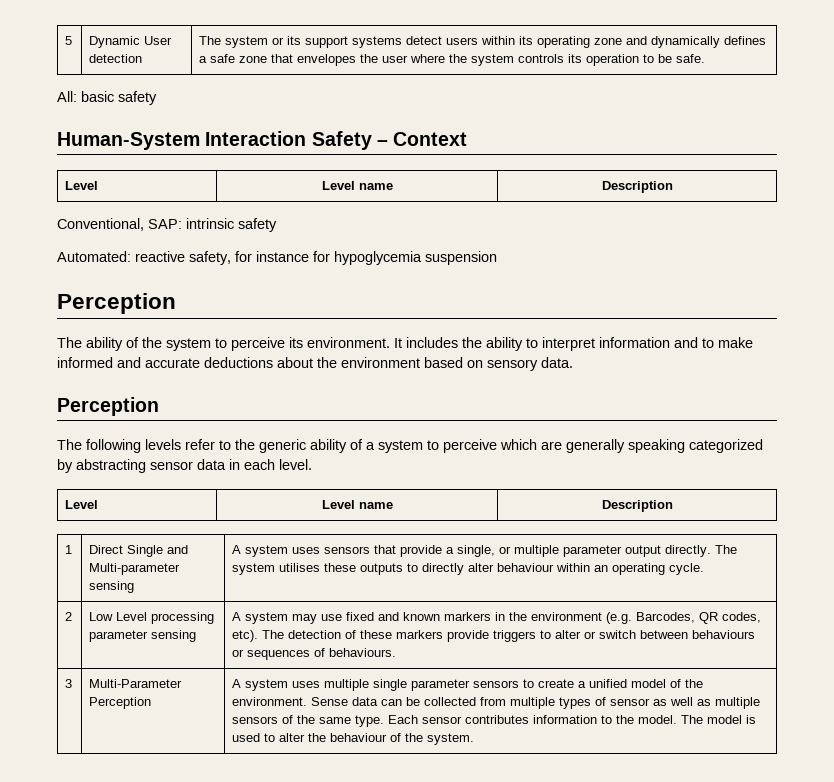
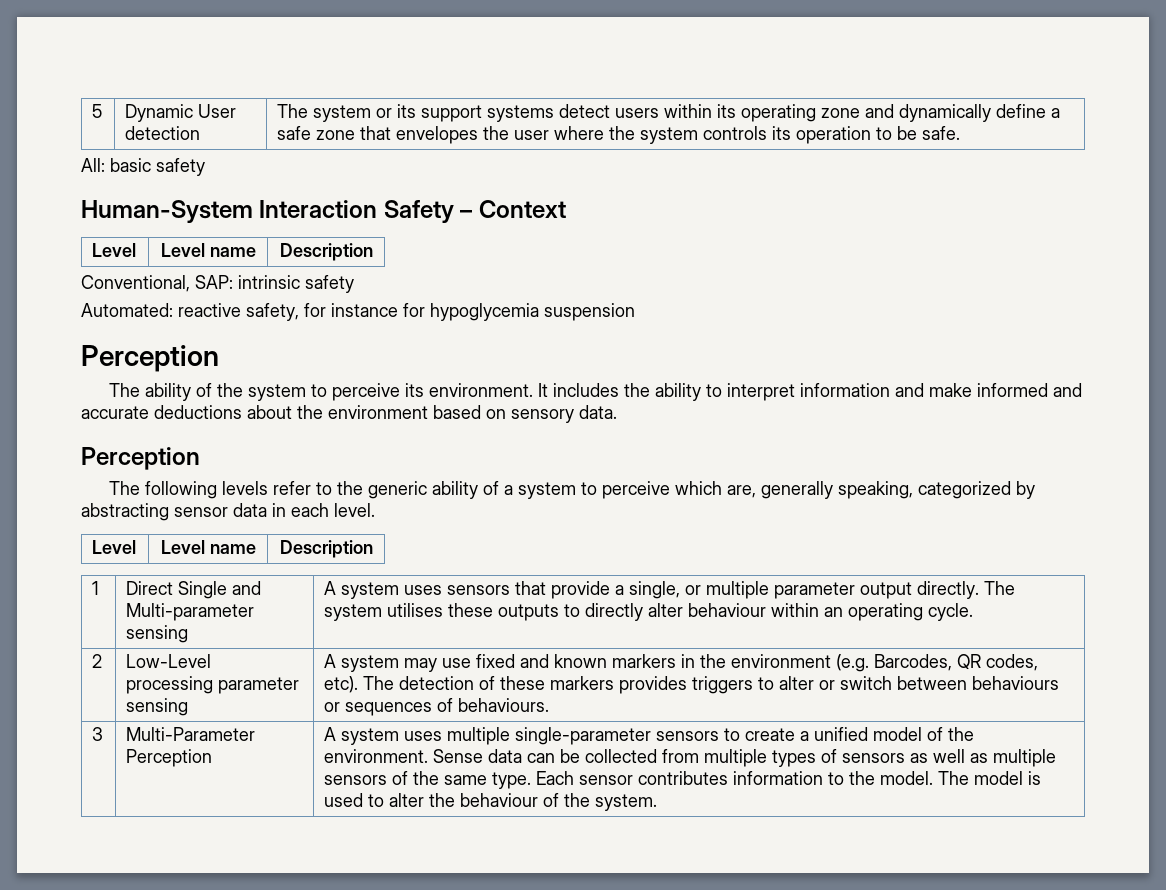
[724,36,767,45] defines -> [996,104,1047,118] define
[702,338,714,348] to -> (925, 390) none
[541,439,685,453] are generally speaking -> [727,481,914,499] are, generally speaking,
[89,612,148,621] Low Level -> [126,654,212,668] Low-Level
[447,630,490,642] provide -> [619,676,688,694] provides
[373,679,471,691] single parameter -> [515,727,652,745] single-parameter
[610,698,651,706] sensor -> [842,753,906,763] sensors

